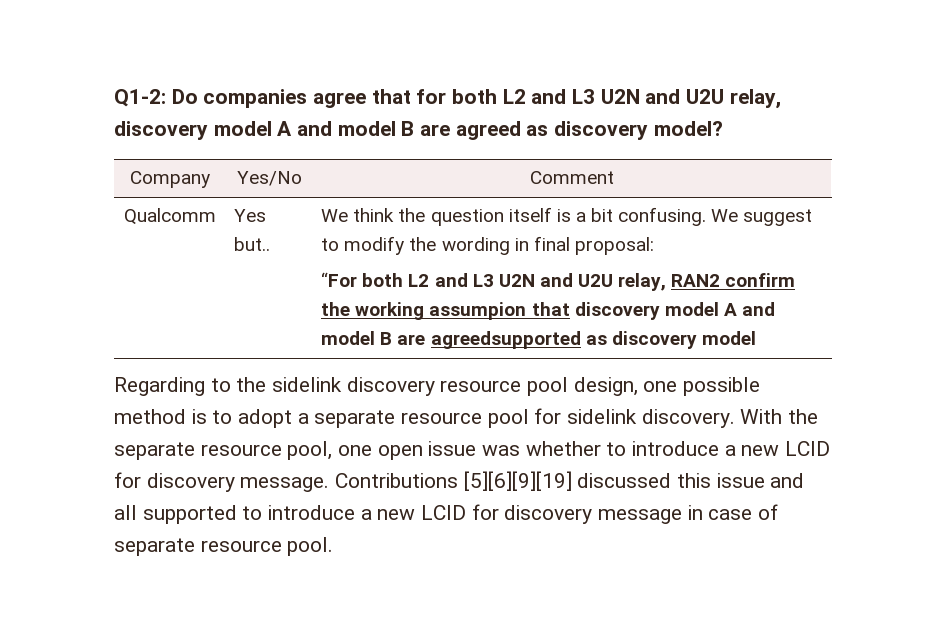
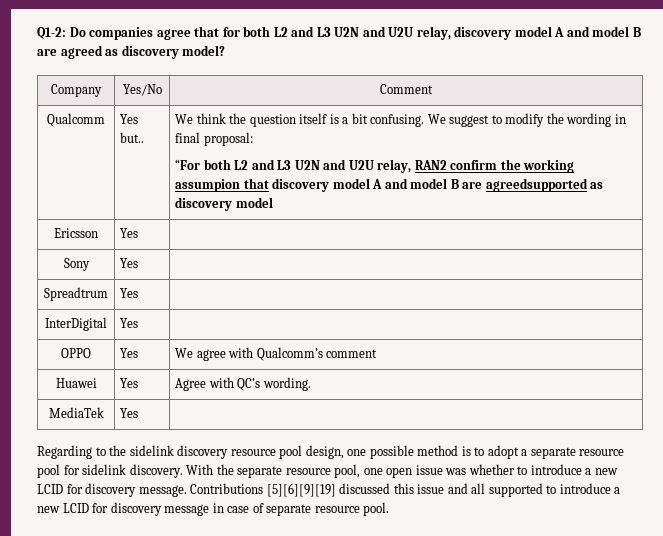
(756, 338) none -> [54,228,98,238] [120,228,139,238] [63,258,90,271] [120,258,139,268] [44,287,108,301] [120,288,139,298] [45,317,107,331] [120,318,139,328] [61,348,91,358] [120,348,139,358] [175,347,378,361] [55,378,97,388] [120,378,139,388] [175,377,311,391] [48,407,104,418] [120,408,139,418] // Ericsson | Yes | // Sony | Yes | // Spreadtrum | Yes | // InterDigital | Yes | // OPPO | Yes | We agree with Qualcomm’s comment // Huawei | Yes | Agree with QC’s wording. // MediaTek | Yes |

